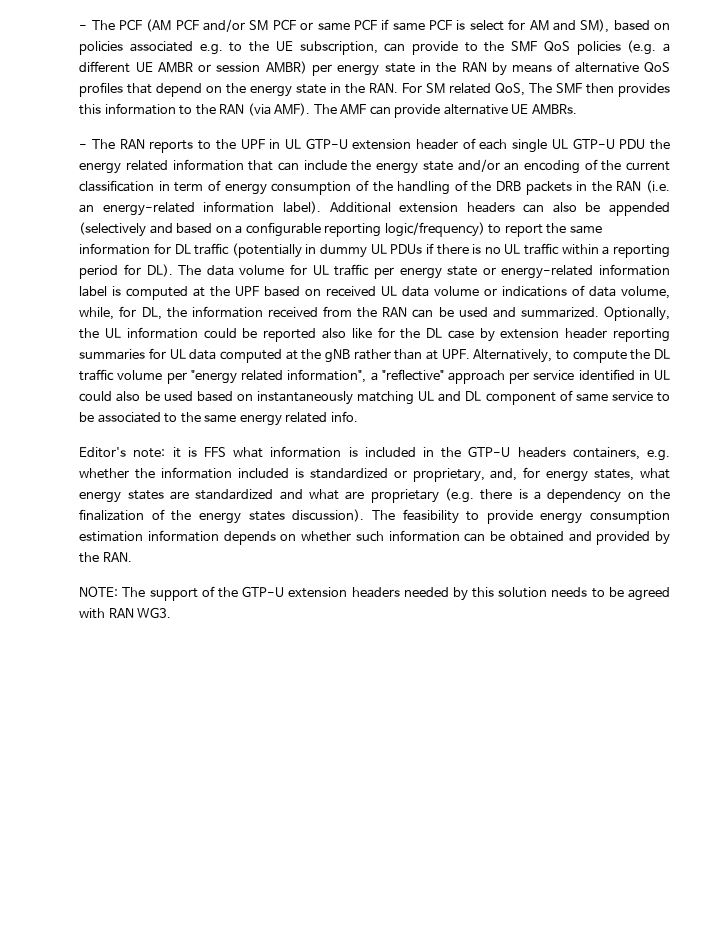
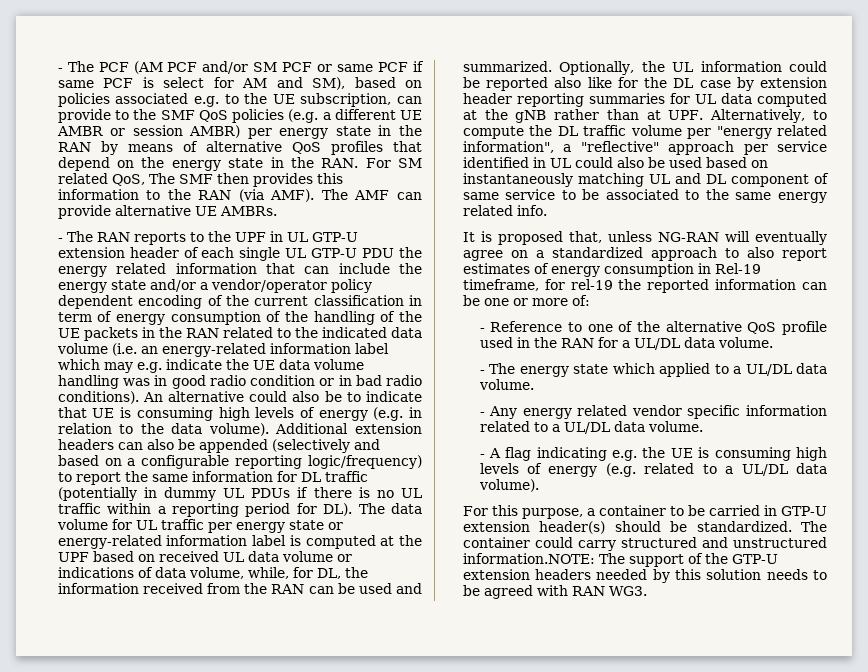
[504,162,520,171] an -> [199,279,372,293] [57,295,133,309] a vendor/operator policy dependent
[495,181,521,191] DRB -> [57,328,80,338] UE
[646,180,671,193] [79,201,321,216] (i.e. an energy-related information label). -> [222,327,422,338] [56,343,389,357] [57,359,364,373] [57,375,422,389] [57,391,422,404] [57,407,422,421] [57,423,269,436] related to the indicated data volume (i.e. an energy-related information label which may e.g. indicate the UE data volume handling was in good radio condition or in bad radio conditions). An alternative could also be to indicate that UE is consuming high levels of energy (e.g. in relation to the data volume).
[79,446,671,461] [79,467,670,482] [79,488,670,503] [79,509,671,524] [79,530,671,545] [79,552,132,563] [79,586,119,597] Editor's note: it is FFS what information is included in the GTP-U headers containers, e.g. whether the information included is standardized or proprietary, and, for energy states, what energy states are standardized and what are proprietary (e.g. there is a dependency on the finalization of the energy states discussion). The feasibility to provide energy consumption estimation information depends on whether such information can be obtained and provided by the RAN. // NOTE: -> [462,231,827,245] [462,247,827,261] [462,263,761,277] [462,279,827,293] [462,295,590,306] [479,321,827,335] [479,337,773,350] [479,363,827,377] [478,379,534,390] [479,405,827,419] [479,421,703,434] [479,447,827,461] [479,463,827,477] [478,479,539,492] [462,505,827,519] [462,521,827,534] [462,537,827,551] [462,553,595,564] It is proposed that, unless NG-RAN will eventually agree on a standardized approach to also report estimates of energy consumption in Rel-19 timeframe, for rel-19 the reported information can be one or more of: // - Reference to one of the alternative QoS profile used in the RAN for a UL/DL data volume. // - The energy state which applied to a UL/DL data volume. // - Any energy related vendor specific information related to a UL/DL data volume. // - A flag indicating e.g. the UE is consuming high levels of energy (e.g. related to a UL/DL data volume). // For this purpose, a container to be carried in GTP-U extension header(s) should be standardized. The container could carry structured and unstructured information.NOTE:

